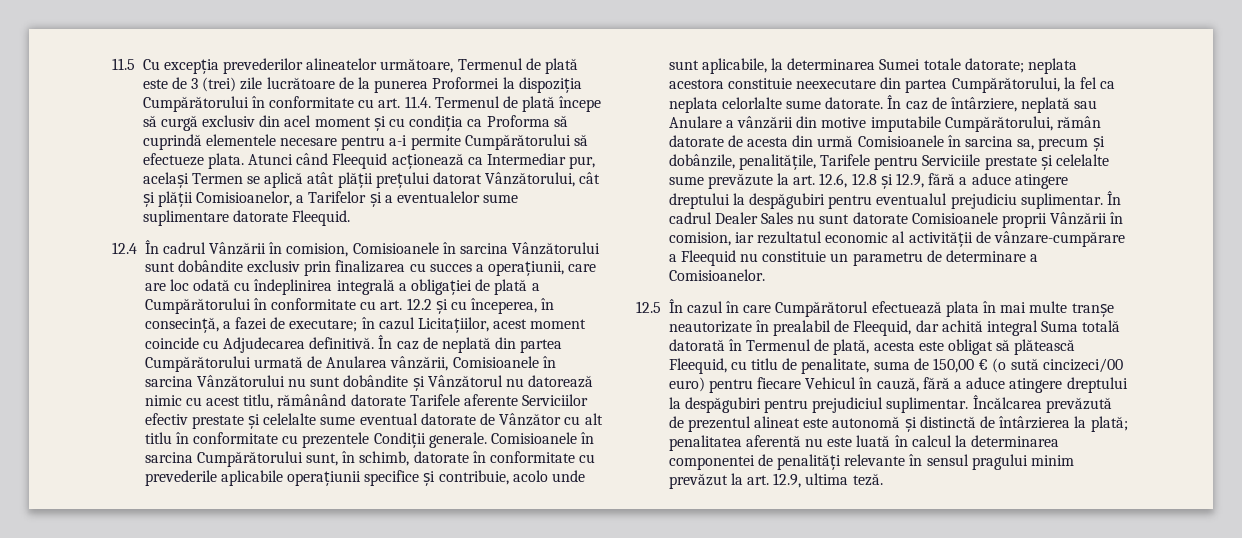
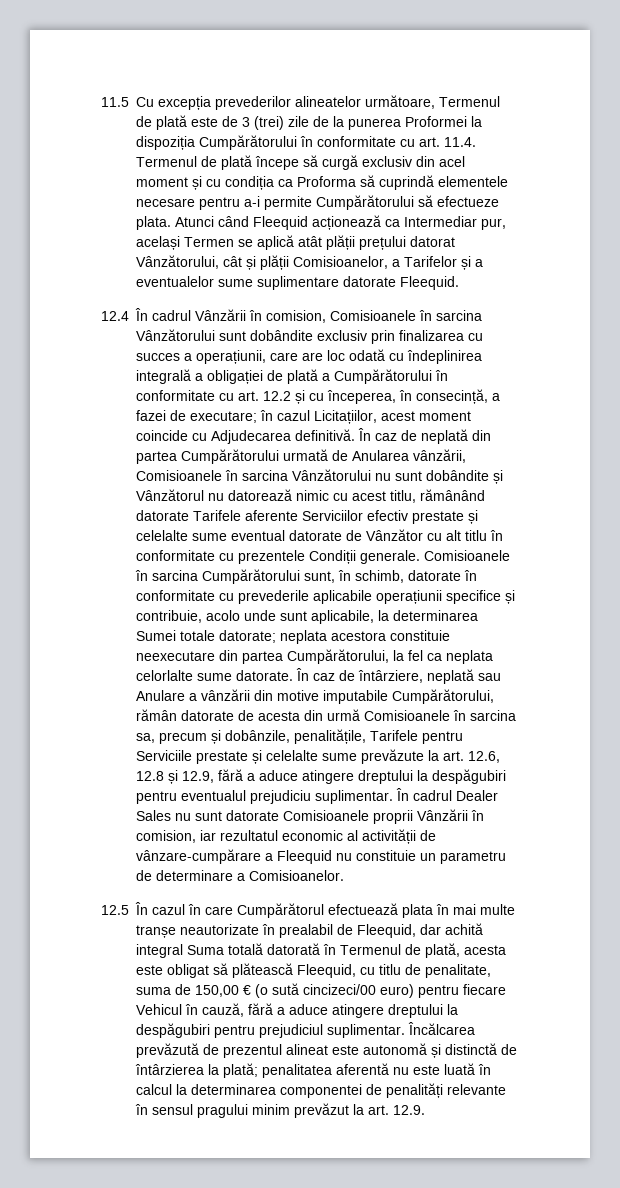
[266,77,335,89] lucrătoare -> (309, 121) none
[773,473,883,488] 12.9, ultima teză. -> [393,1105,425,1115] 12.9.

